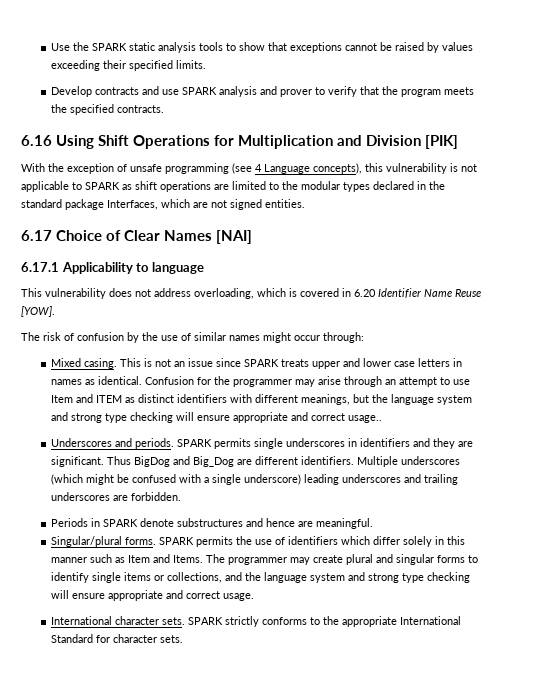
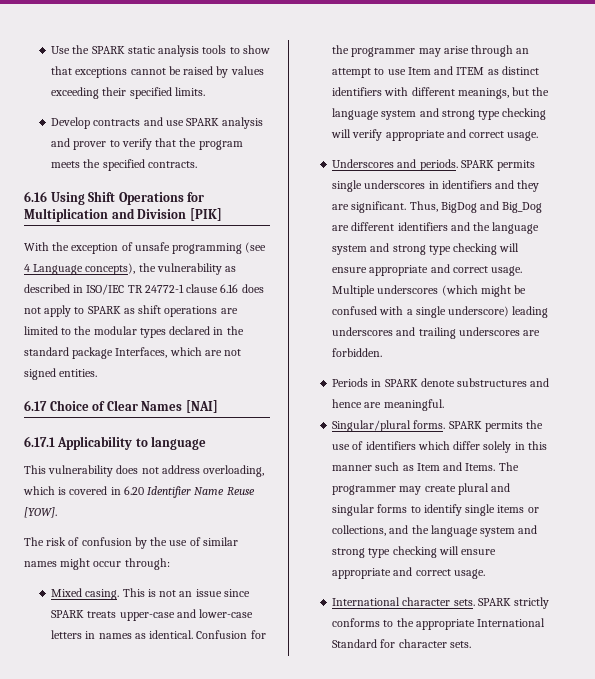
[365,163,477,174] [21,181,69,192] this vulnerability is not applicable -> [138,263,237,275] [24,284,264,295] [24,305,72,317] the vulnerability as described in ISO/IEC TR 24772-1 clause 6.16 does not apply
[312,358,416,369] upper and lower case -> [119,609,254,621] upper-case and lower-case
[197,412,383,423] ensure appropriate and correct usage.. -> [352,129,539,141] verify appropriate and correct usage.
[107,456,132,465] Thus -> [409,201,438,212] Thus,
[301,456,355,465] identifiers. -> [397,222,540,234] [332,243,520,255] [332,264,523,276] identifiers and the language system and strong type checking will ensure appropriate and correct usage.

